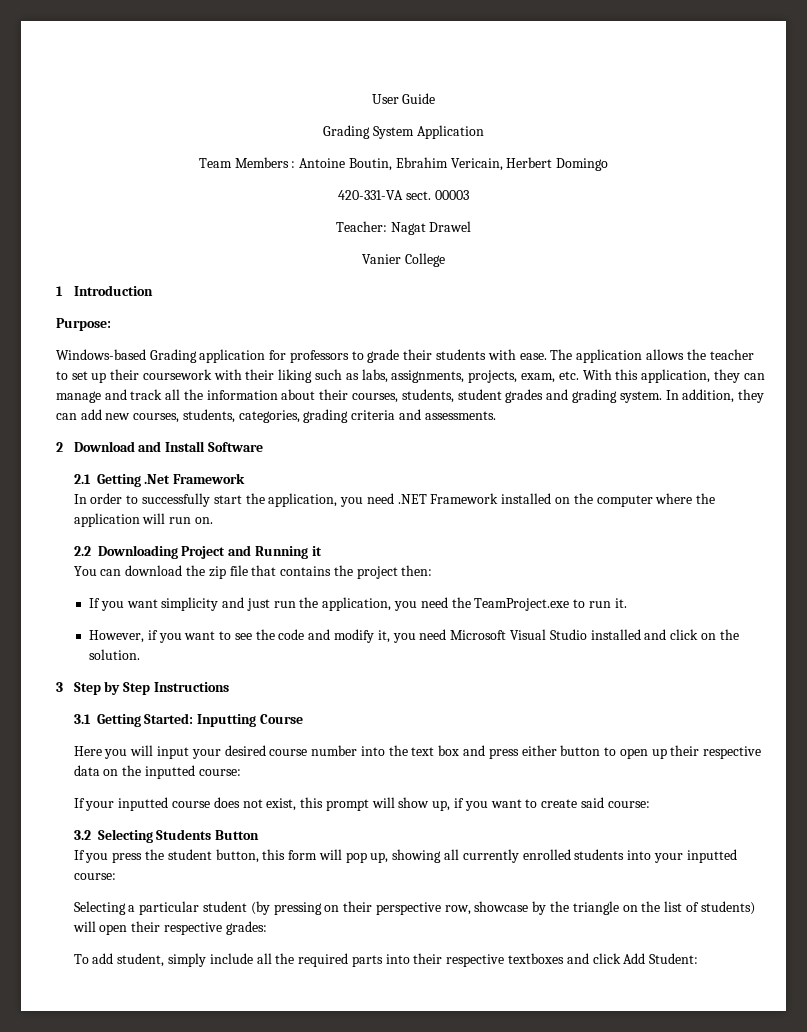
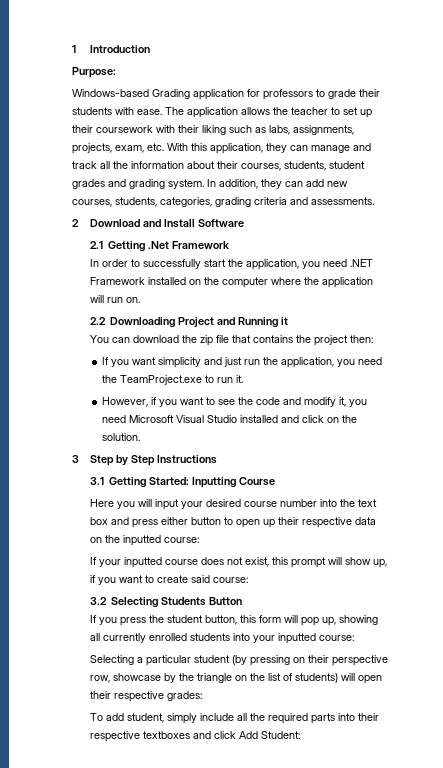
[371,93,436,104] [323,125,484,139] [198,157,609,171] [338,190,469,200] [335,221,472,235] [362,253,445,267] User Guide // Grading System Application // Team Members : Antoine Boutin, Ebrahim Vericain, Herbert Domingo // 420-331-VA sect. 00003 // Teacher: Nagat Drawel // Vanier College // -> (72, 49) none

